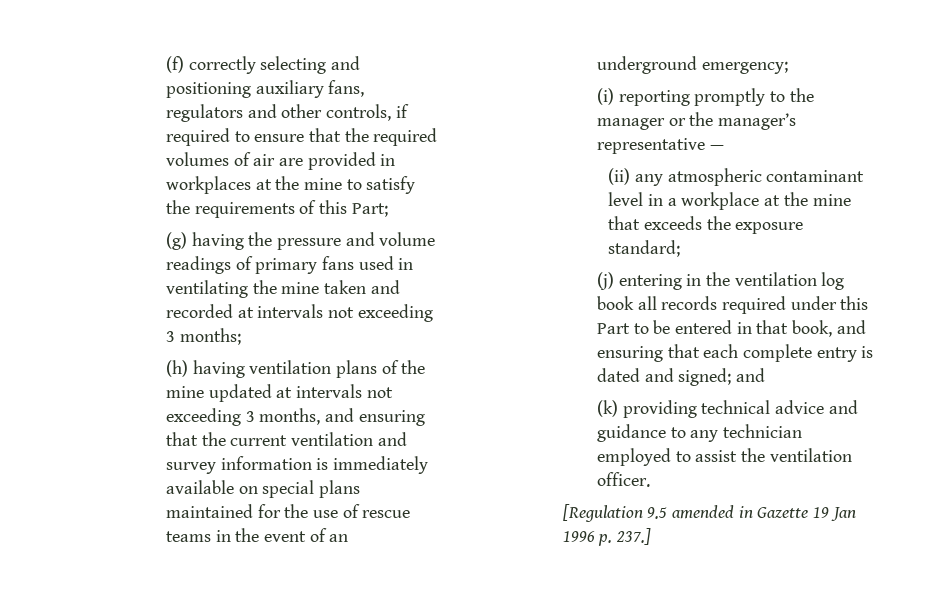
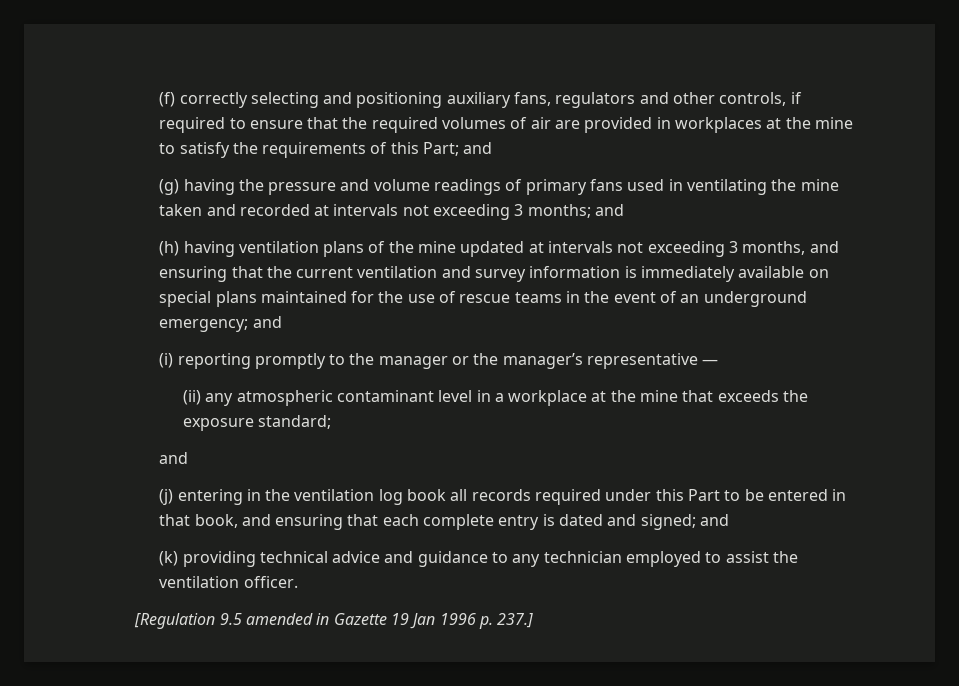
(388, 210) none -> [463,142,493,154] and
(241, 336) none -> [595,204,625,216] and
(788, 67) none -> [252,316,282,328] and
(681, 248) none -> [159,452,189,464] // and

